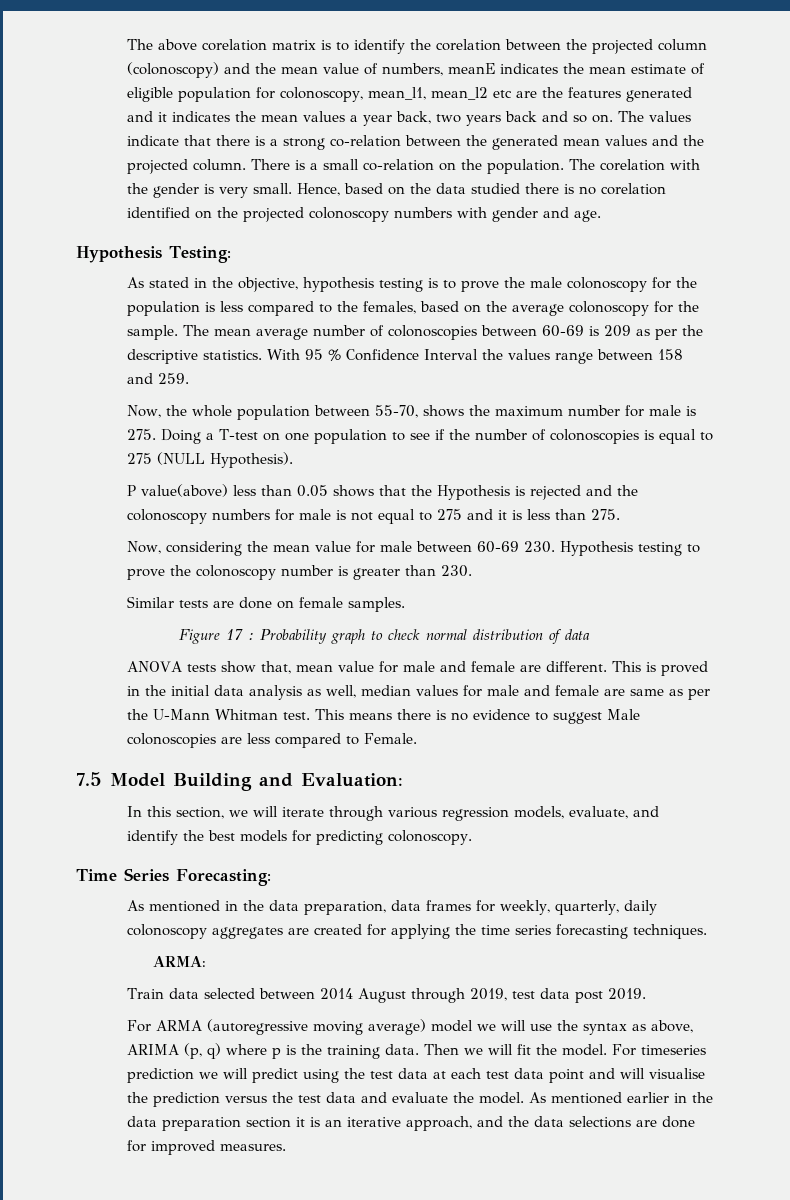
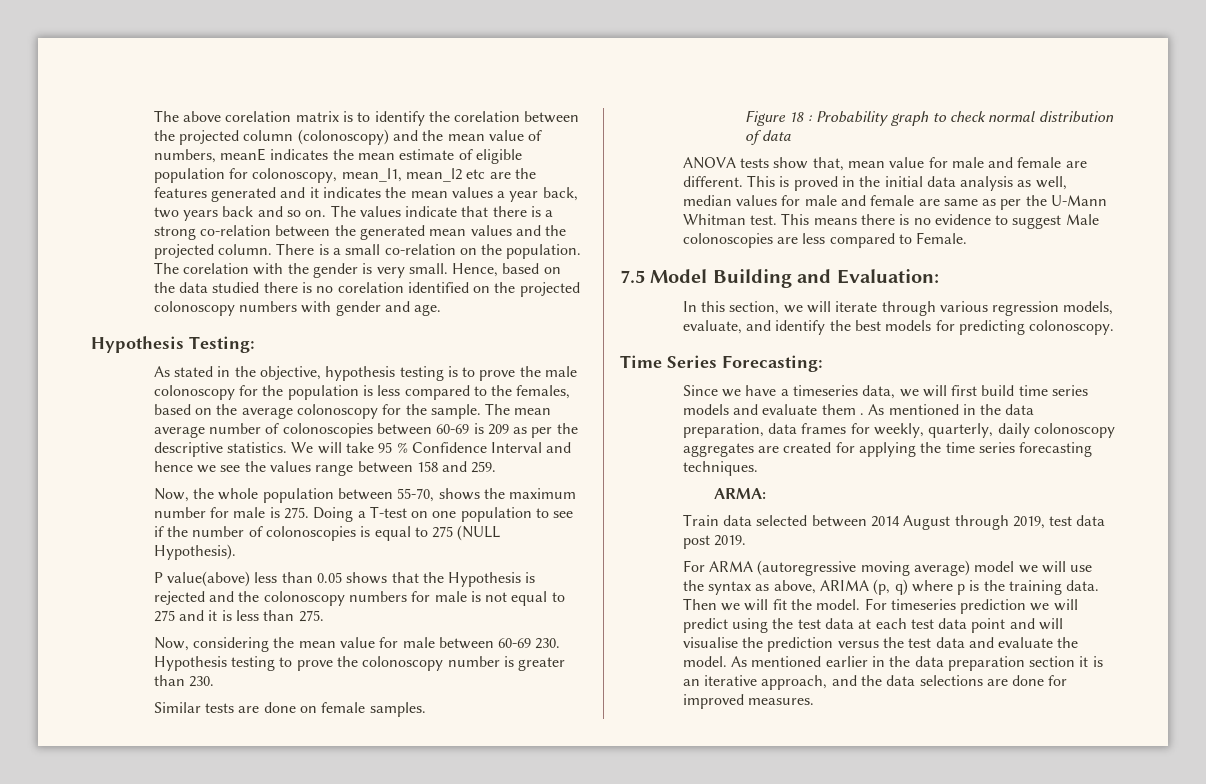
[267,349,301,360] With -> [291,442,374,454] We will take
(479, 354) none -> [546,442,572,453] [153,461,241,473] and hence we see
[225,629,243,640] 17 -> [789,112,805,122] 18
(271, 877) none -> [682,385,1089,399] [682,404,864,415] Since we have a timeseries data, we will first build time series models and evaluate them .

